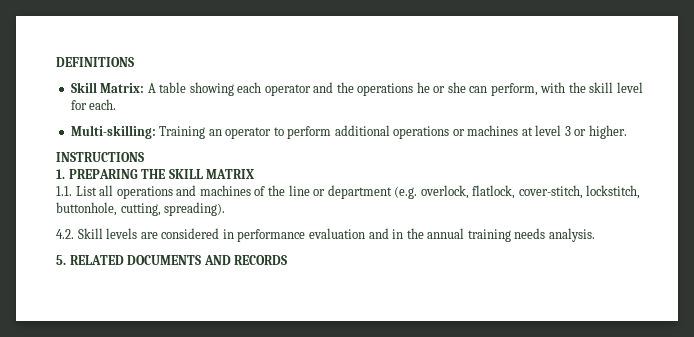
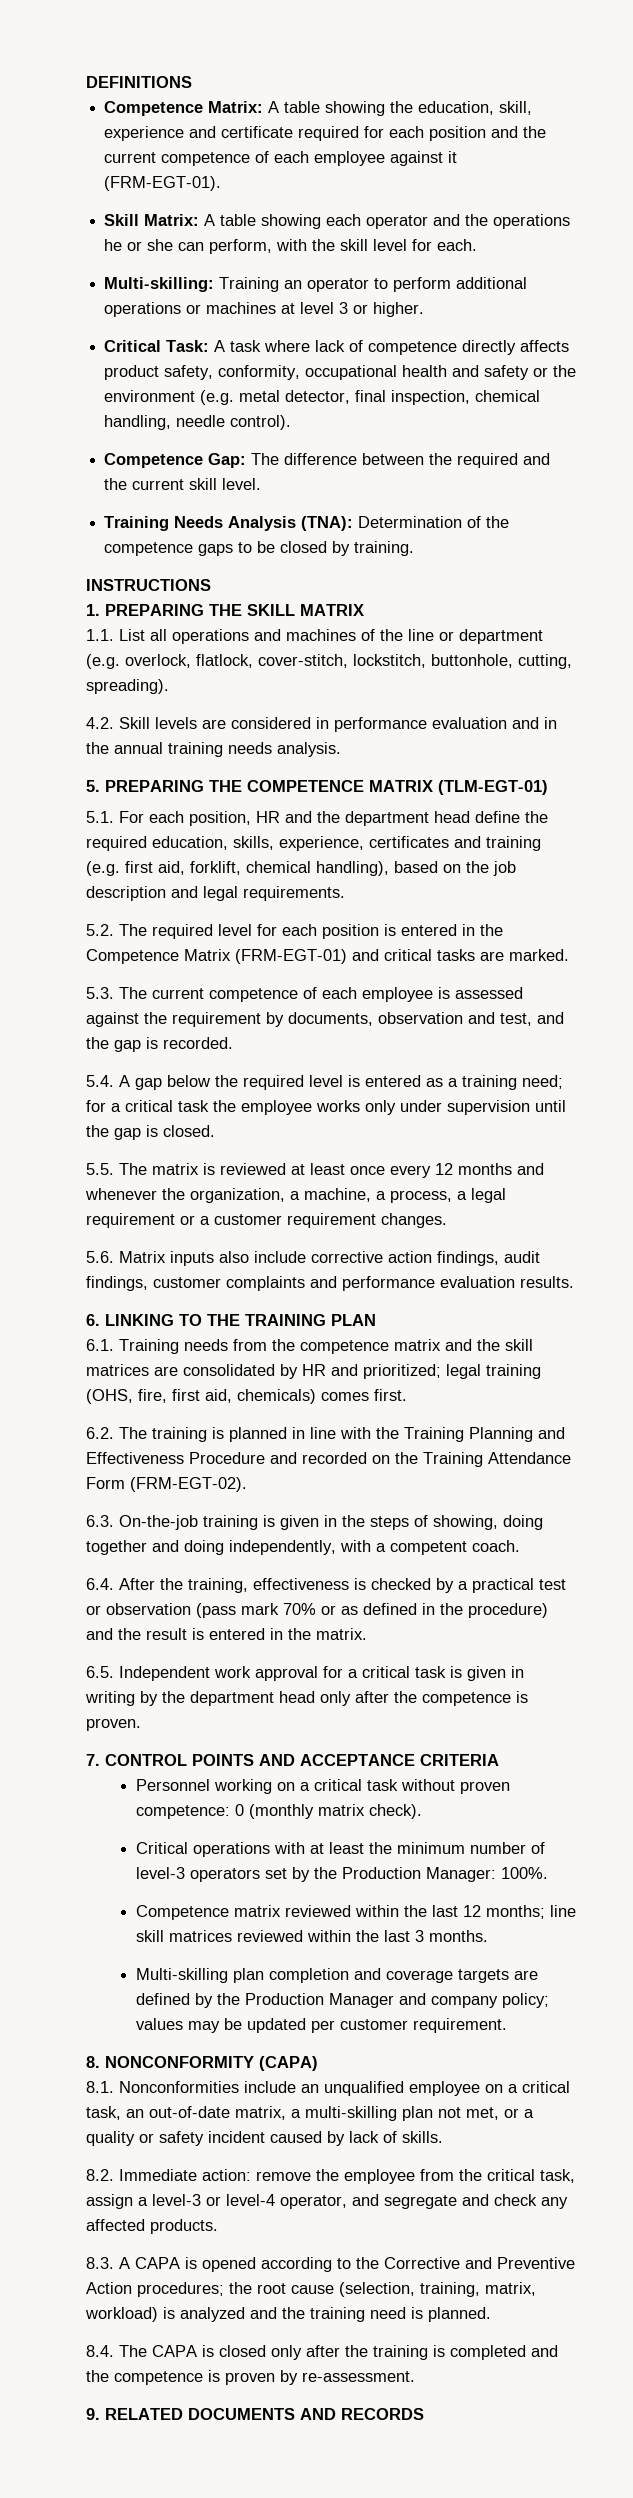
(135, 62) none -> [104,101,533,116] [104,126,547,141] [104,151,458,166] [104,176,222,191] // Competence Matrix: A table showing the education, skill, experience and certificate required for each position and the current competence of each employee against it (FRM-EGT-01).
(627, 132) none -> [104,340,570,355] [104,365,577,380] [104,390,541,405] [104,415,292,430] [104,453,551,468] [104,478,262,490] [104,516,510,531] [104,541,415,556] // Critical Task: A task where lack of competence directly affects product safety, conformity, occupational health and safety or the environment (e.g. metal detector, final inspection, chemical handling, needle control). // Competence Gap: The difference between the required and the current skill level. // Training Needs Analysis (TNA): Determination of the competence gaps to be closed by training.
(67, 260) none -> [105,780,549,795] [86,811,549,826] [86,836,542,851] [86,861,517,876] [86,886,346,901] [86,924,504,939] [86,949,570,964] [86,987,524,1002] [86,1012,565,1027] [86,1037,234,1052] [86,1075,564,1090] [86,1100,567,1115] [86,1125,216,1140] [86,1163,545,1178] [85,1188,507,1203] [86,1213,448,1228] [86,1251,541,1266] [86,1276,575,1291] [86,1314,377,1326] [86,1339,534,1354] [86,1364,542,1379] [86,1389,408,1404] [86,1427,566,1442] [86,1452,572,1467] [86,1477,248,1492] [86,1515,544,1530] [86,1540,521,1555] [86,1578,567,1593] [86,1603,549,1618] [86,1628,368,1640] [86,1666,525,1681] [85,1691,529,1706] [86,1718,142,1731] [86,1754,500,1766] [135,1779,510,1794] [135,1804,422,1819] [135,1842,545,1857] [135,1867,548,1882] [135,1905,576,1920] [135,1930,488,1942] [135,1968,538,1983] [135,1993,549,2008] [135,2018,507,2033] [86,2056,319,2071] [86,2081,571,2096] [86,2106,535,2121] [86,2131,444,2146] [86,2169,576,2184] [86,2194,569,2209] [86,2219,219,2234] [86,2257,576,2272] [86,2282,537,2297] [85,2307,492,2322] [86,2345,559,2360] [86,2370,416,2385] [86,2408,101,2420] PREPARING THE COMPETENCE MATRIX (TLM-EGT-01) // 5.1. For each position, HR and the department head define the required education, skills, experience, certificates and training (e.g. first aid, forklift, chemical handling), based on the job description and legal requirements. // 5.2. The required level for each position is entered in the Competence Matrix (FRM-EGT-01) and critical tasks are marked. // 5.3. The current competence of each employee is assessed against the requirement by documents, observation and test, and the gap is recorded. // 5.4. A gap below the required level is entered as a training need; for a critical task the employee works only under supervision until the gap is closed. // 5.5. The matrix is reviewed at least once every 12 months and whenever the organization, a machine, a process, a legal requirement or a customer requirement changes. // 5.6. Matrix inputs also include corrective action findings, audit findings, customer complaints and performance evaluation results. // 6. LINKING TO THE TRAINING PLAN // 6.1. Training needs from the competence matrix and the skill matrices are consolidated by HR and prioritized; legal training (OHS, fire, first aid, chemicals) comes first. // 6.2. The training is planned in line with the Training Planning and Effectiveness Procedure and recorded on the Training Attendance Form (FRM-EGT-02). // 6.3. On-the-job training is given in the steps of showing, doing together and doing independently, with a competent coach. // 6.4. After the training, effectiveness is checked by a practical test or observation (pass mark 70% or as defined in the procedure) and the result is entered in the matrix. // 6.5. Independent work approval for a critical task is given in writing by the department head only after the competence is proven. // 7. CONTROL POINTS AND ACCEPTANCE CRITERIA // Personnel working on a critical task without proven competence: 0 (monthly matrix check). // Critical operations with at least the minimum number of level-3 operators set by the Production Manager: 100%. // Competence matrix reviewed within the last 12 months; line skill matrices reviewed within the last 3 months. // Multi-skilling plan completion and coverage targets are defined by the Production Manager and company policy; values may be updated per customer requirement. // 8. NONCONFORMITY (CAPA) // 8.1. Nonconformities include an unqualified employee on a critical task, an out-of-date matrix, a multi-skilling plan not met, or a quality or safety incident caused by lack of skills. // 8.2. Immediate action: remove the employee from the critical task, assign a level-3 or level-4 operator, and segregate and check any affected products. // 8.3. A CAPA is opened according to the Corrective and Preventive Action procedures; the root cause (selection, training, matrix, workload) is analyzed and the training need is planned. // 8.4. The CAPA is closed only after the training is completed and the competence is proven by re-assessment. // 9.

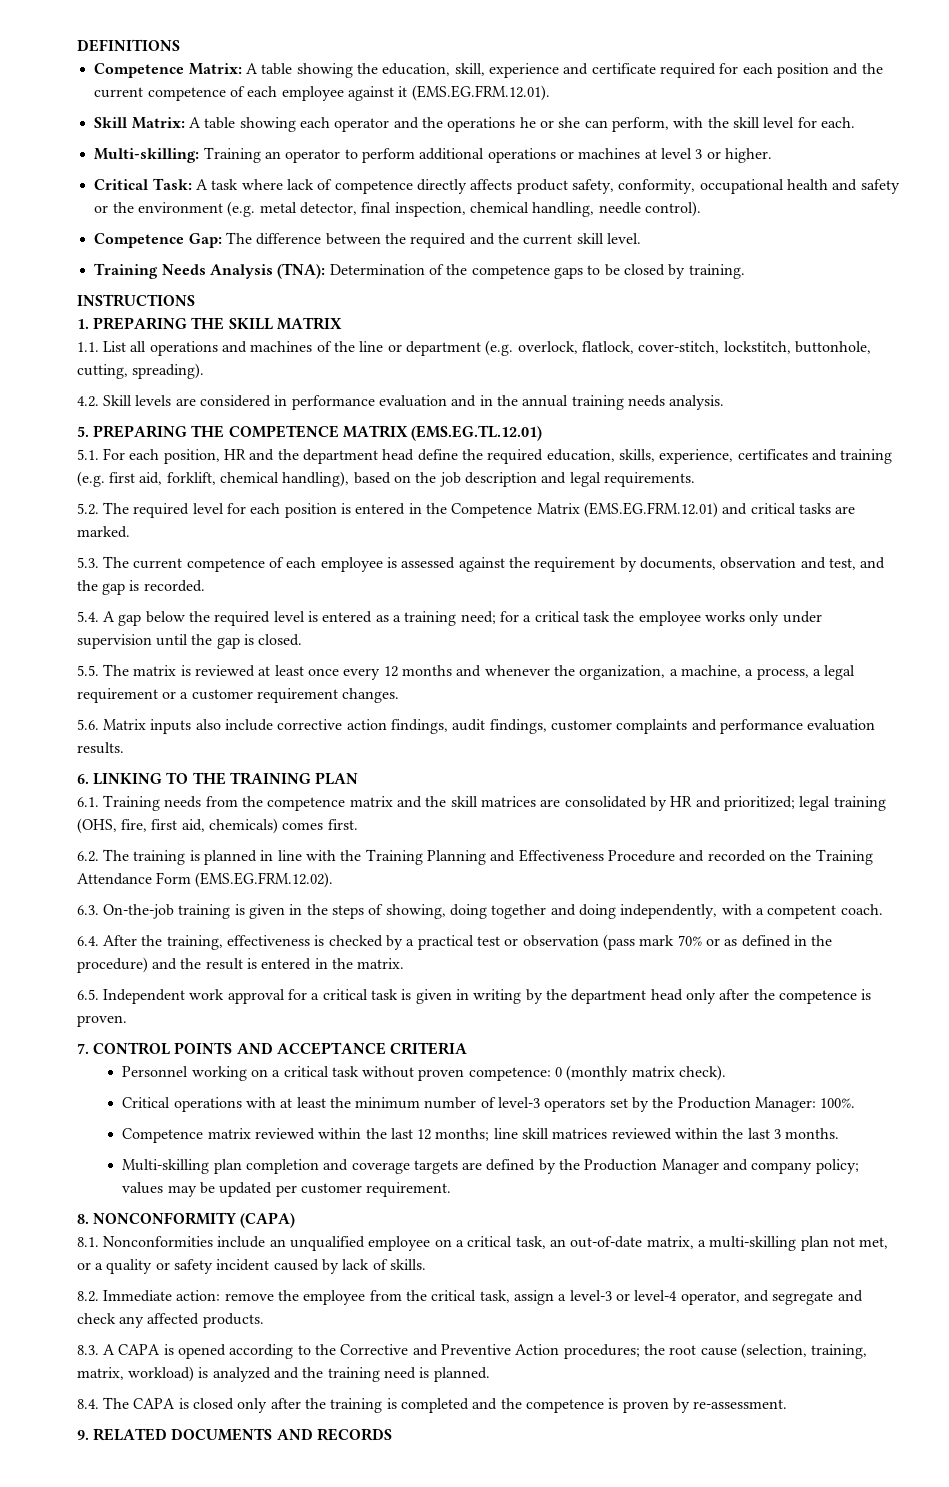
[104,176,222,191] (FRM-EGT-01). -> [411,85,550,101] (EMS.EG.FRM.12.01).
[438,780,549,795] (TLM-EGT-01) -> [411,425,543,441] (EMS.EG.TL.12.01)
[235,949,348,964] (FRM-EGT-01) -> [583,502,718,518] (EMS.EG.FRM.12.01)
[130,1477,248,1492] (FRM-EGT-02). -> [195,872,334,888] (EMS.EG.FRM.12.02).

